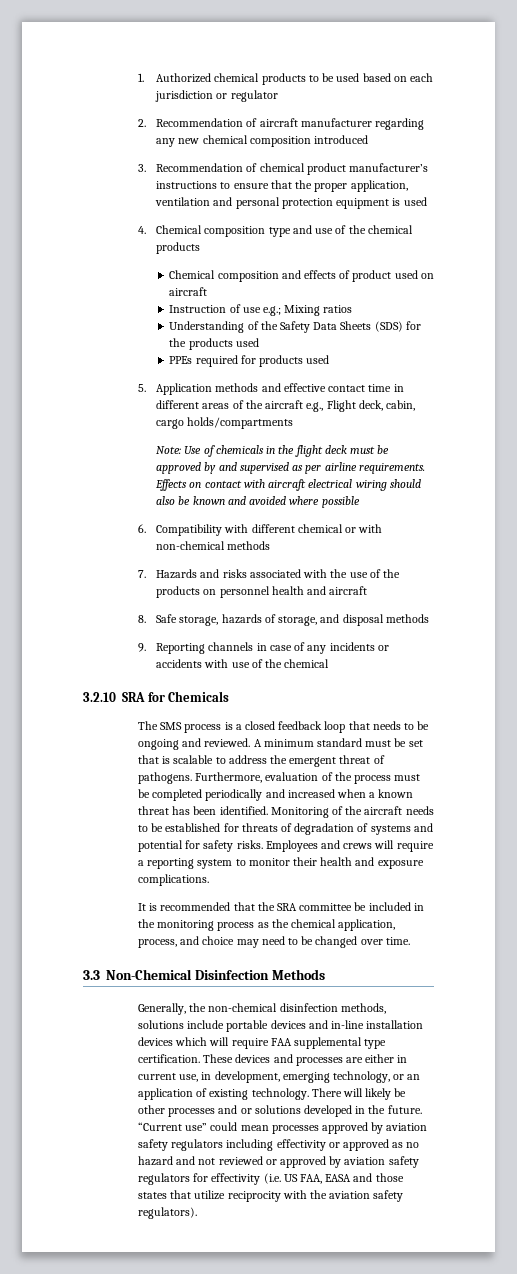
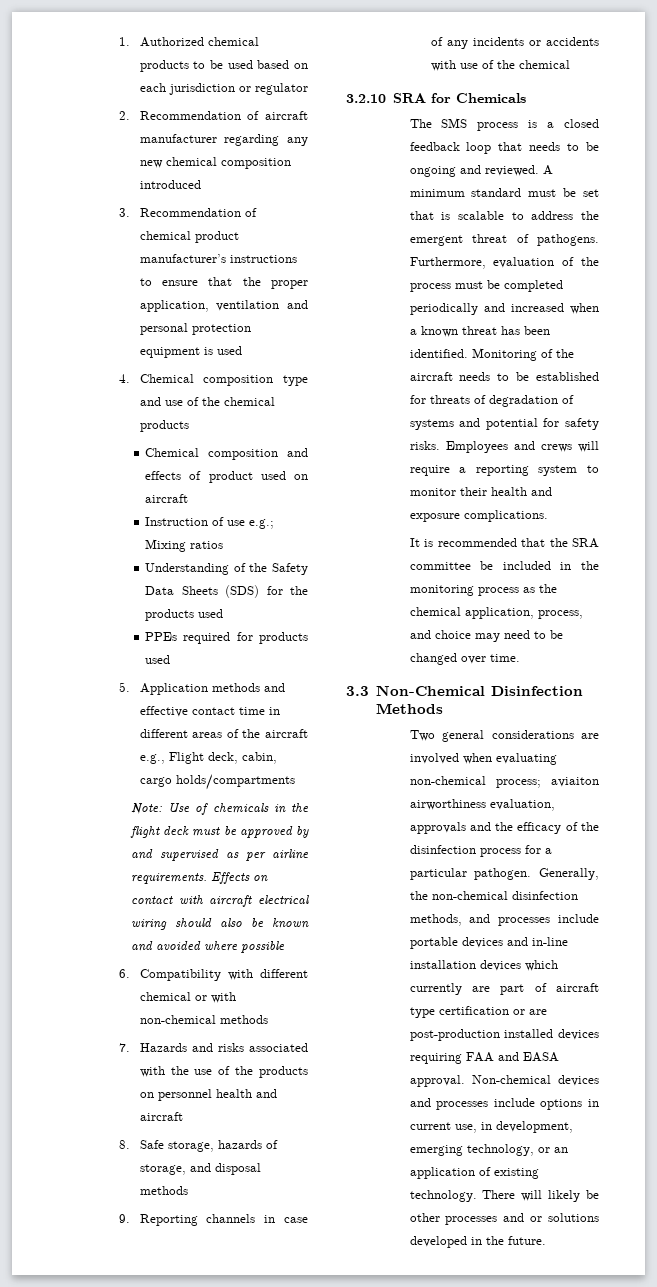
(325, 974) none -> [409,730,599,742] [409,753,557,765] [409,776,599,788] [409,799,555,811] [409,822,599,834] [409,845,552,857] [409,868,532,880] Two general considerations are involved when evaluating non-chemical process; aviaiton airworthiness evaluation, approvals and the efficacy of the disinfection process for a particular pathogen.
[137,1020,184,1029] solutions -> [469,914,551,926] and processes
[209,1037,387,1049] [137,1054,234,1063] will require FAA supplemental type certification. These -> [409,983,599,995] [409,1006,547,1018] [409,1029,599,1041] [409,1052,559,1064] [409,1075,551,1087] currently are part of aircraft type certification or are post-production installed devices requiring FAA and EASA approval. Non-chemical
[346,1054,395,1063] are either -> [493,1098,583,1110] include options
[137,1122,428,1134] [137,1139,420,1151] [137,1156,419,1168] [137,1173,404,1185] [137,1190,404,1202] [137,1207,197,1219] “Current use” could mean processes approved by aviation safety regulators including effectivity or approved as no hazard and not reviewed or approved by aviation safety regulators for effectivity (i.e. US FAA, EASA and those states that utilize reciprocity with the aviation safety regulators). -> (546, 1240) none

